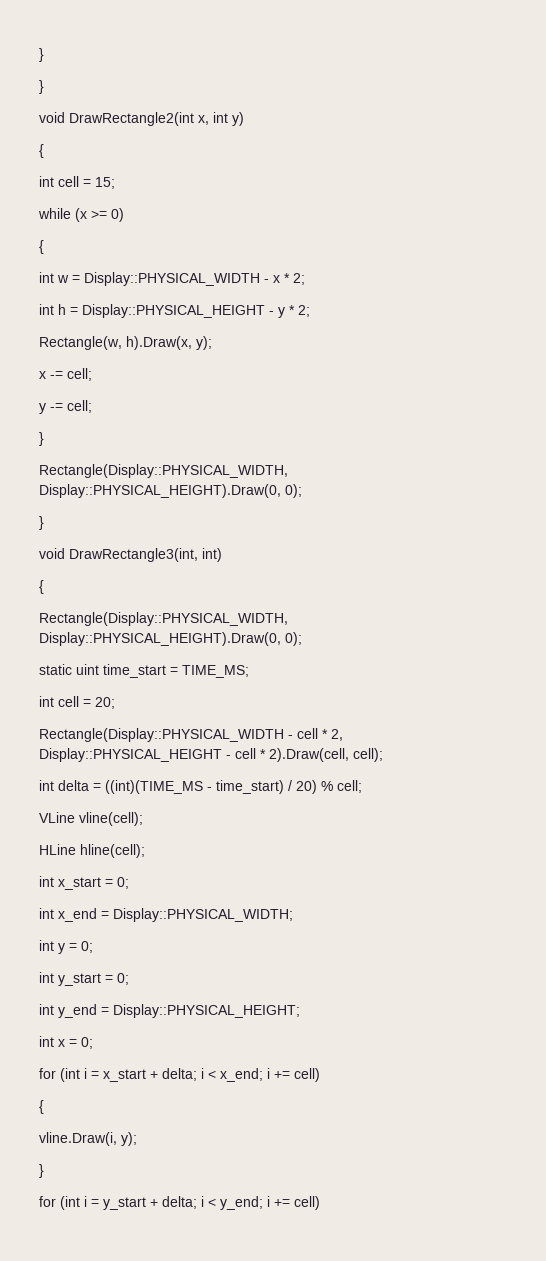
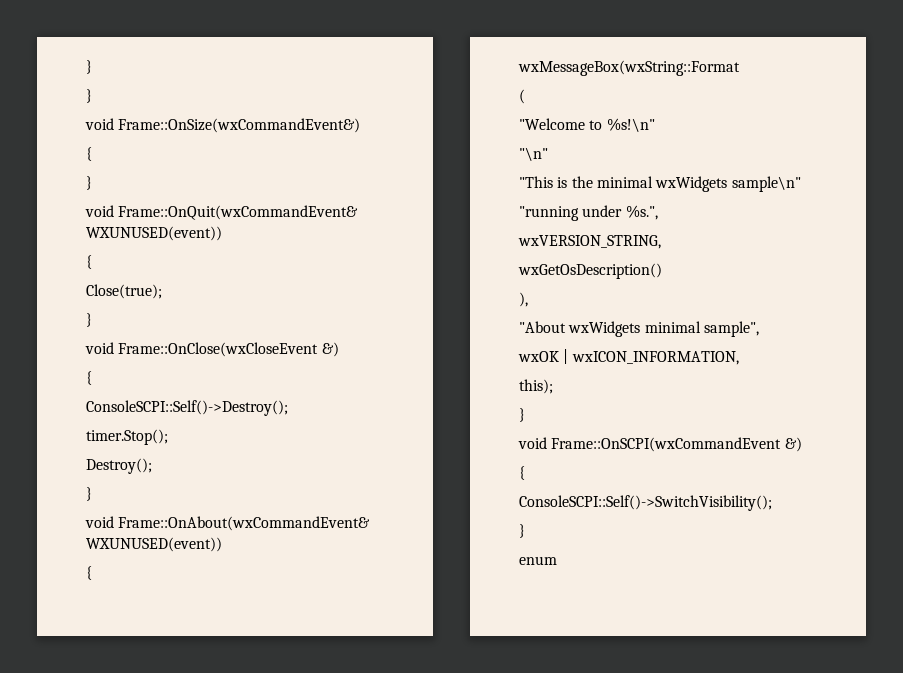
[69,112,244,126] [39,144,44,158] [39,176,115,189] [38,208,124,222] [39,240,44,254] [39,272,305,286] [39,304,310,318] [39,336,212,350] [39,368,92,381] [39,400,92,414] [39,432,44,446] [39,464,288,478] [39,484,302,498] [39,516,44,530] [39,548,222,562] [39,580,44,594] [39,612,288,626] [39,632,302,646] [39,664,249,678] [39,696,115,709] [39,728,343,742] [39,748,383,762] [39,780,362,794] [39,812,143,826] [39,844,145,858] [39,876,129,890] [39,908,293,922] [39,940,93,954] [39,972,129,986] [39,1004,300,1018] [39,1036,93,1049] [39,1068,320,1082] [39,1100,44,1114] [39,1132,137,1146] [39,1164,44,1178] [39,1196,320,1210] DrawRectangle2(int x, int y) // { // int cell = 15; // while (x >= 0) // { // int w = Display::PHYSICAL_WIDTH - x * 2; // int h = Display::PHYSICAL_HEIGHT - y * 2; // Rectangle(w, h).Draw(x, y); // x -= cell; // y -= cell; // } // Rectangle(Display::PHYSICAL_WIDTH, Display::PHYSICAL_HEIGHT).Draw(0, 0); // } // void DrawRectangle3(int, int) // { // Rectangle(Display::PHYSICAL_WIDTH, Display::PHYSICAL_HEIGHT).Draw(0, 0); // static uint time_start = TIME_MS; // int cell = 20; // Rectangle(Display::PHYSICAL_WIDTH - cell * 2, Display::PHYSICAL_HEIGHT - cell * 2).Draw(cell, cell); // int delta = ((int)(TIME_MS - time_start) / 20) % cell; // VLine vline(cell); // HLine hline(cell); // int x_start = 0; // int x_end = Display::PHYSICAL_WIDTH; // int y = 0; // int y_start = 0; // int y_end = Display::PHYSICAL_HEIGHT; // int x = 0; // for (int i = x_start + delta; i < x_end; i += cell) // { // vline.Draw(i, y); // } // for (int i = y_start + delta; i < y_end; i += cell) -> [118,118,361,133] [86,147,92,161] [86,176,92,190] [85,205,359,220] [86,226,222,241] [86,255,92,269] [86,284,162,299] [86,313,92,327] [85,342,339,357] [86,371,92,385] [86,400,288,416] [86,429,168,445] [86,458,152,474] [86,487,92,501] [85,516,371,531] [86,537,222,552] [86,566,92,580] [518,60,740,76] [519,89,525,104] [519,118,655,132] [519,147,548,161] [519,176,801,192] [519,205,658,221] [518,235,661,249] [518,263,662,279] [519,292,528,307] [519,321,759,337] [518,349,739,365] [519,379,553,394] [519,408,525,422] [518,437,802,452] [519,466,525,480] [519,495,772,511] [519,524,525,538] [519,556,557,565] Frame::OnSize(wxCommandEvent&) // { // } // void Frame::OnQuit(wxCommandEvent& WXUNUSED(event)) // { // Close(true); // } // void Frame::OnClose(wxCloseEvent &) // { // ConsoleSCPI::Self()->Destroy(); // timer.Stop(); // Destroy(); // } // void Frame::OnAbout(wxCommandEvent& WXUNUSED(event)) // { // wxMessageBox(wxString::Format // ( // "Welcome to %s!\n" // "\n" // "This is the minimal wxWidgets sample\n" // "running under %s.", // wxVERSION_STRING, // wxGetOsDescription() // ), // "About wxWidgets minimal sample", // wxOK | wxICON_INFORMATION, // this); // } // void Frame::OnSCPI(wxCommandEvent &) // { // ConsoleSCPI::Self()->SwitchVisibility(); // } // enum

